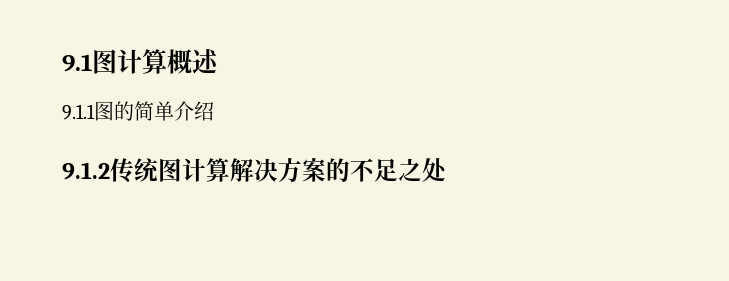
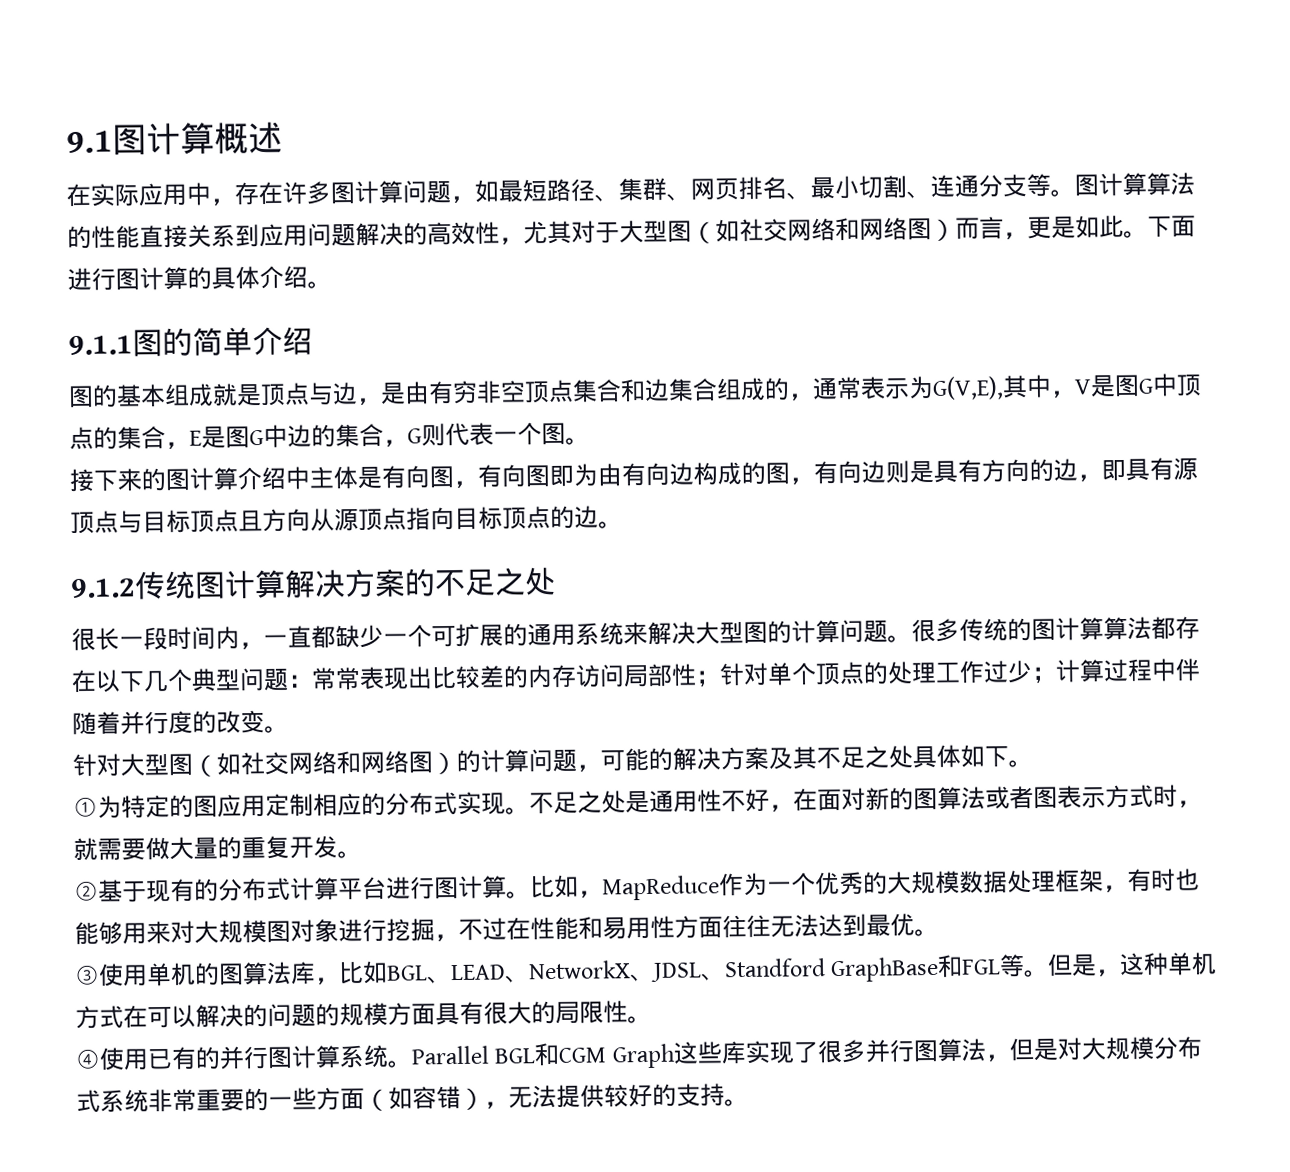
[62,101,214,121] 9.1.1图的简单介绍 -> [66,172,1195,208] [67,214,1196,250] [67,265,332,291] [68,326,313,357] [68,373,1202,409] [69,422,590,451] [69,457,1198,493] [70,505,623,535] 在实际应用中，存在许多图计算问题，如最短路径、集群、网页排名、最小切割、连通分支等。图计算算法的性能直接关系到应用问题解决的高效性，尤其对于大型图（如社交网络和网络图）而言，更是如此。下面进行图计算的具体介绍。 // 9.1.1图的简单介绍 // 图的基本组成就是顶点与边，是由有穷非空顶点集合和边集合组成的，通常表示为G(V,E),其中，V是图G中顶点的集合，E是图G中边的集合，G则代表一个图。 // 接下来的图计算介绍中主体是有向图，有向图即为由有向边构成的图，有向边则是具有方向的边，即具有源顶点与目标顶点且方向从源顶点指向目标顶点的边。
(447, 170) none -> [71,616,1200,652] [71,658,1201,694] [72,709,289,736] [72,744,1033,778] [73,784,1202,819] [73,835,362,861] [74,868,1200,903] [74,913,939,945] [74,952,1218,987] [75,1000,652,1029] [75,1036,1202,1071] [76,1083,749,1113] // 很长一段时间内，一直都缺少一个可扩展的通用系统来解决大型图的计算问题。很多传统的图计算算法都存在以下几个典型问题：常常表现出比较差的内存访问局部性；针对单个顶点的处理工作过少；计算过程中伴随着并行度的改变。 // 针对大型图（如社交网络和网络图）的计算问题，可能的解决方案及其不足之处具体如下。 // ①为特定的图应用定制相应的分布式实现。不足之处是通用性不好，在面对新的图算法或者图表示方式时，就需要做大量的重复开发。 // ②基于现有的分布式计算平台进行图计算。比如，MapReduce作为一个优秀的大规模数据处理框架，有时也能够用来对大规模图对象进行挖掘，不过在性能和易用性方面往往无法达到最优。 // ③使用单机的图算法库，比如BGL、LEAD、NetworkX、JDSL、Standford GraphBase和FGL等。但是，这种单机方式在可以解决的问题的规模方面具有很大的局限性。 // ④使用已有的并行图计算系统。Parallel BGL和CGM Graph这些库实现了很多并行图算法，但是对大规模分布式系统非常重要的一些方面（如容错），无法提供较好的支持。

